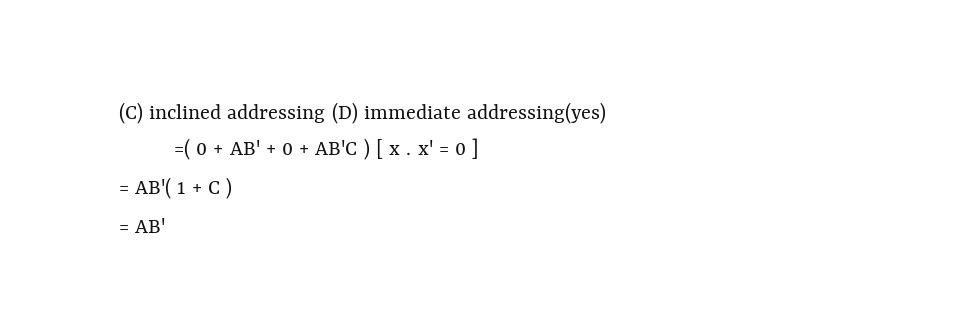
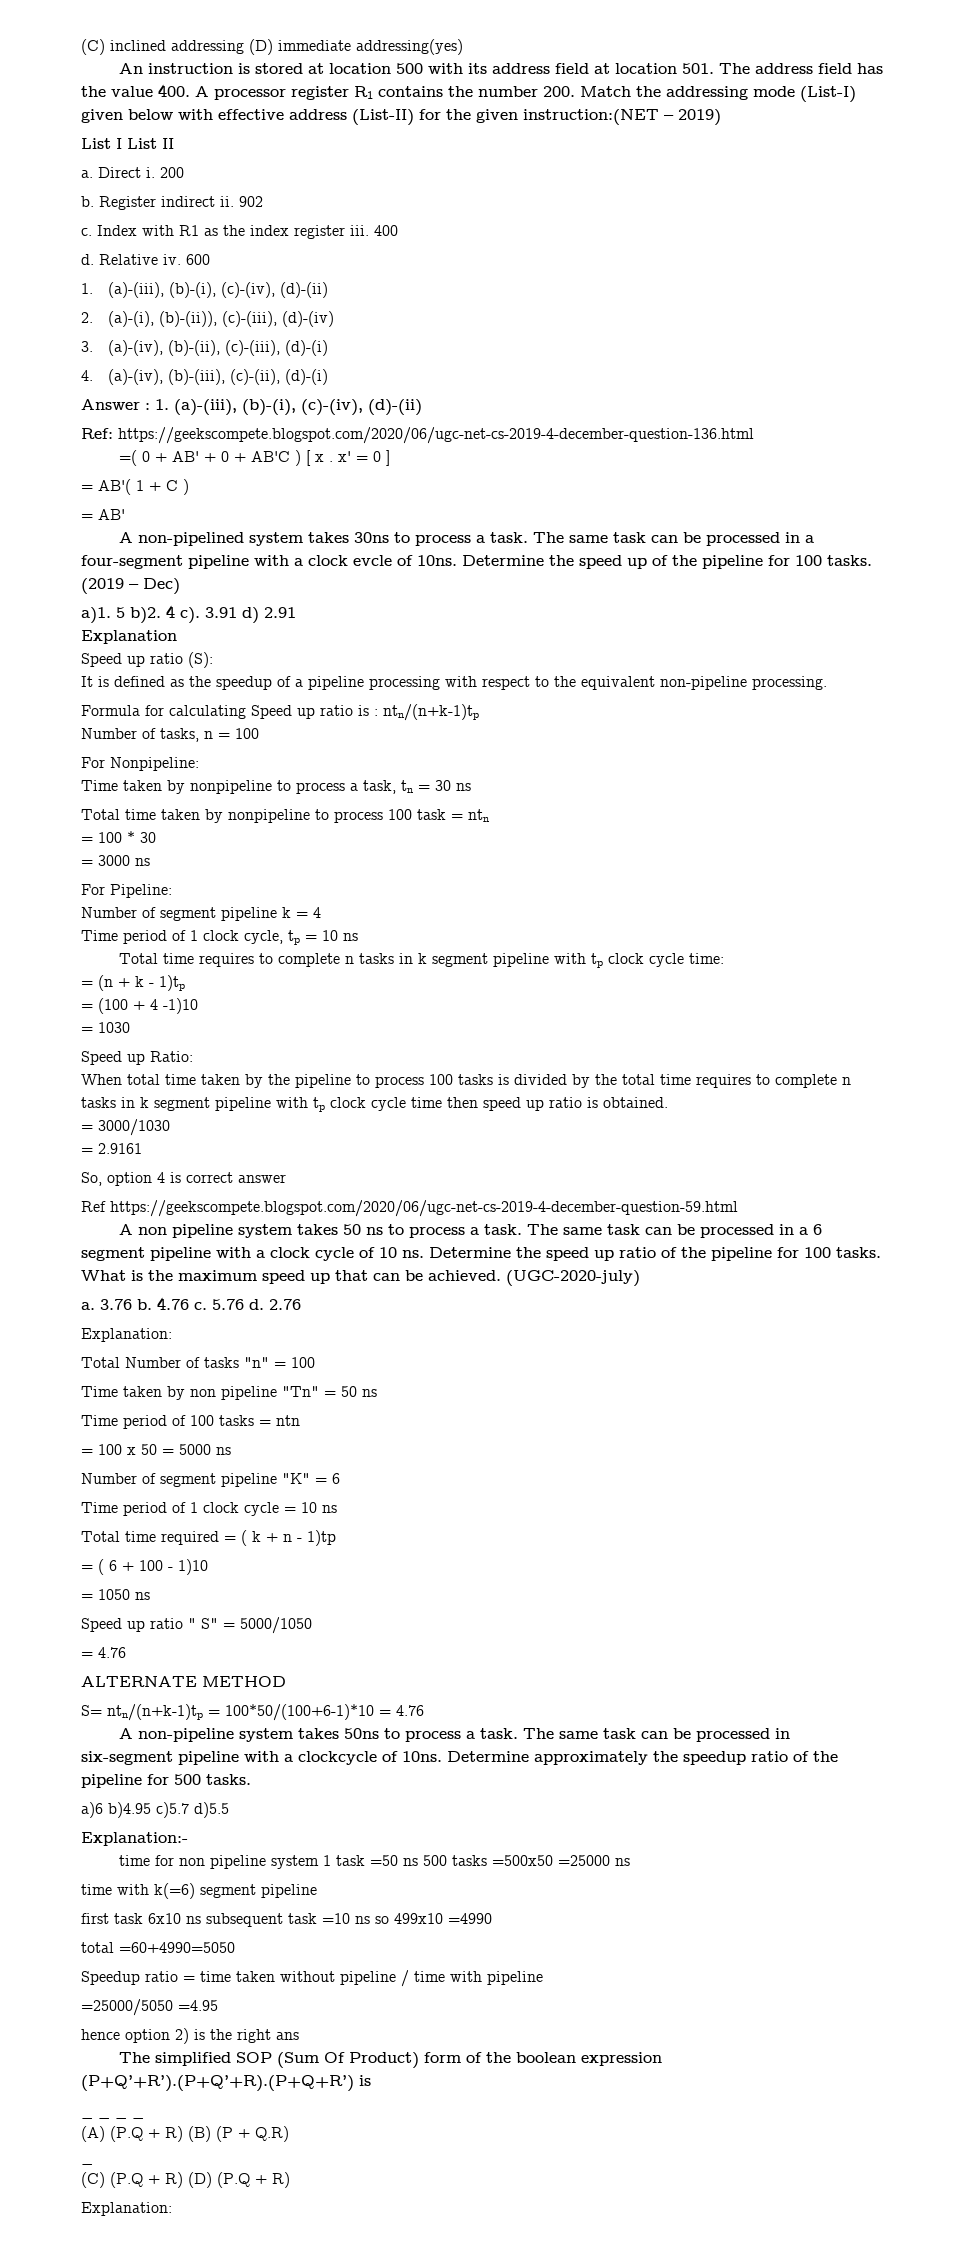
(607, 113) none -> [119,63,884,74] [81,84,856,103] [81,109,721,126] [81,138,174,149] [81,167,184,178] [81,196,263,210] [81,225,398,239] [81,254,210,265] [81,282,329,298] [81,311,335,327] [81,340,329,356] [81,369,329,385] [81,399,422,416] [81,427,754,444] // An instruction is stored at location 500 with its address field at location 501. The address field has the value 400. A processor register R1 contains the number 200. Match the addressing mode (List-I) given below with effective address (List-II) for the given instruction:(NET – 2019) // List I List II // a. Direct i. 200 // b. Register indirect ii. 902 // c. Index with R1 as the index register iii. 400 // d. Relative iv. 600 // 1. (a)-(iii), (b)-(i), (c)-(iv), (d)-(ii) // 2. (a)-(i), (b)-(ii)), (c)-(iii), (d)-(iv) // 3. (a)-(iv), (b)-(ii), (c)-(iii), (d)-(i) // 4. (a)-(iv), (b)-(iii), (c)-(ii), (d)-(i) // Answer : 1. (a)-(iii), (b)-(i), (c)-(iv), (d)-(ii) // Ref: https://geekscompete.blogspot.com/2020/06/ugc-net-cs-2019-4-december-question-136.html
(166, 225) none -> [119,532,815,546] [81,555,872,569] [81,578,180,595] [81,605,296,624] [81,630,177,644] [81,652,213,668] [81,676,827,690] [81,704,479,721] [81,728,259,742] [81,757,199,771] [81,780,471,794] [81,809,489,823] [81,831,156,843] [81,855,150,866] [81,884,172,898] [81,907,321,921] [81,930,358,945] [119,953,725,968] [81,975,185,991] [81,998,198,1014] [81,1022,130,1033] [81,1051,193,1065] [81,1074,851,1088] [81,1097,668,1112] [81,1119,170,1136] [81,1143,142,1154] [81,1172,286,1186] [81,1200,738,1217] [119,1224,823,1238] [81,1247,881,1261] [81,1270,640,1287] [81,1297,301,1310] [81,1328,172,1342] [81,1357,315,1368] [81,1386,377,1400] [81,1415,300,1429] [81,1444,231,1455] [81,1473,340,1487] [81,1502,337,1516] [81,1530,336,1546] [81,1559,208,1575] [81,1589,150,1600] [81,1617,312,1634] [81,1647,126,1658] [81,1676,286,1687] [81,1704,424,1721] [119,1728,791,1742] [81,1751,838,1765] [81,1774,251,1788] [81,1802,229,1818] [81,1832,188,1846] [119,1855,631,1869] [81,1883,317,1899] [81,1913,492,1927] [81,1942,235,1953] [81,1970,543,1987] [81,1999,218,2016] [81,2028,299,2044] [119,2052,663,2069] [81,2075,371,2092] [81,2115,144,2119] [81,2126,289,2142] [81,2161,93,2165] [81,2172,290,2188] [81,2202,172,2216] // A non-pipelined system takes 30ns to process a task. The same task can be processed in a four-segment pipeline with a clock evcle of 10ns. Determine the speed up of the pipeline for 100 tasks. (2019 – Dec) // a)1. 5 b)2. 4 c). 3.91 d) 2.91 // Explanation // Speed up ratio (S): // It is defined as the speedup of a pipeline processing with respect to the equivalent non-pipeline processing. // Formula for calculating Speed up ratio is : ntn/(n+k-1)tp // Number of tasks, n = 100 // For Nonpipeline: // Time taken by nonpipeline to process a task, tn = 30 ns // Total time taken by nonpipeline to process 100 task = ntn // = 100 * 30 // = 3000 ns // For Pipeline: // Number of segment pipeline k = 4 // Time period of 1 clock cycle, tp = 10 ns // Total time requires to complete n tasks in k segment pipeline with tp clock cycle time: // = (n + k - 1)tp // = (100 + 4 -1)10 // = 1030 // Speed up Ratio: // When total time taken by the pipeline to process 100 tasks is divided by the total time requires to complete n tasks in k segment pipeline with tp clock cycle time then speed up ratio is obtained. // = 3000/1030 // = 2.9161 // So, option 4 is correct answer // Ref https://geekscompete.blogspot.com/2020/06/ugc-net-cs-2019-4-december-question-59.html // A non pipeline system takes 50 ns to process a task. The same task can be processed in a 6 segment pipeline with a clock cycle of 10 ns. Determine the speed up ratio of the pipeline for 100 tasks. What is the maximum speed up that can be achieved. (UGC-2020-july) // a. 3.76 b. 4.76 c. 5.76 d. 2.76 // Explanation: // Total Number of tasks "n" = 100 // Time taken by non pipeline "Tn" = 50 ns // Time period of 100 tasks = ntn // = 100 x 50 = 5000 ns // Number of segment pipeline "K" = 6 // Time period of 1 clock cycle = 10 ns // Total time required = ( k + n - 1)tp // = ( 6 + 100 - 1)10 // = 1050 ns // Speed up ratio " S" = 5000/1050 // = 4.76 // ALTERNATE METHOD // S= ntn/(n+k-1)tp = 100*50/(100+6-1)*10 = 4.76 // A non-pipeline system takes 50ns to process a task. The same task can be processed in six-segment pipeline with a clockcycle of 10ns. Determine approximately the speedup ratio of the pipeline for 500 tasks. // a)6 b)4.95 c)5.7 d)5.5 // Explanation:- // time for non pipeline system 1 task =50 ns 500 tasks =500x50 =25000 ns // time with k(=6) segment pipeline // first task 6x10 ns subsequent task =10 ns so 499x10 =4990 // total =60+4990=5050 // Speedup ratio = time taken without pipeline / time with pipeline // =25000/5050 =4.95 // hence option 2) is the right ans // The simplified SOP (Sum Of Product) form of the boolean expression (P+Q’+R’).(P+Q’+R).(P+Q+R’) is // _ _ _ _ // (A) (P.Q + R) (B) (P + Q.R) // _ // (C) (P.Q + R) (D) (P.Q + R) // Explanation:

